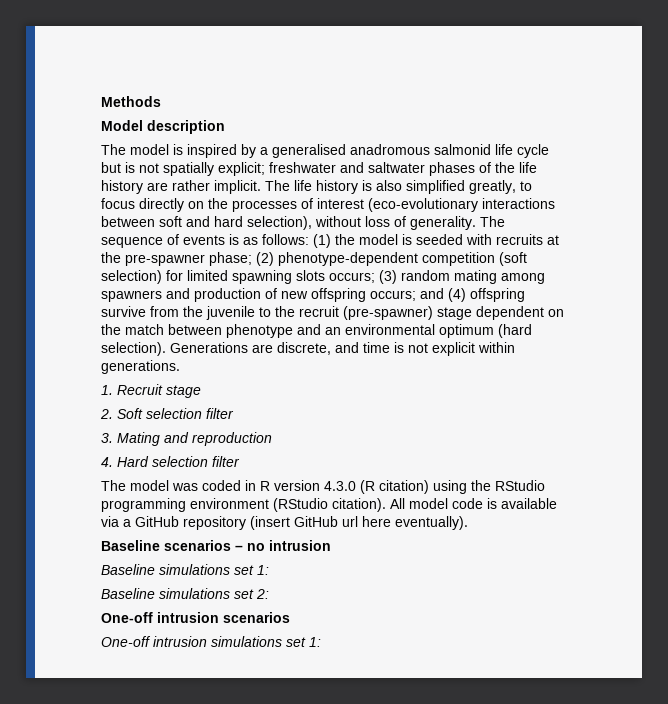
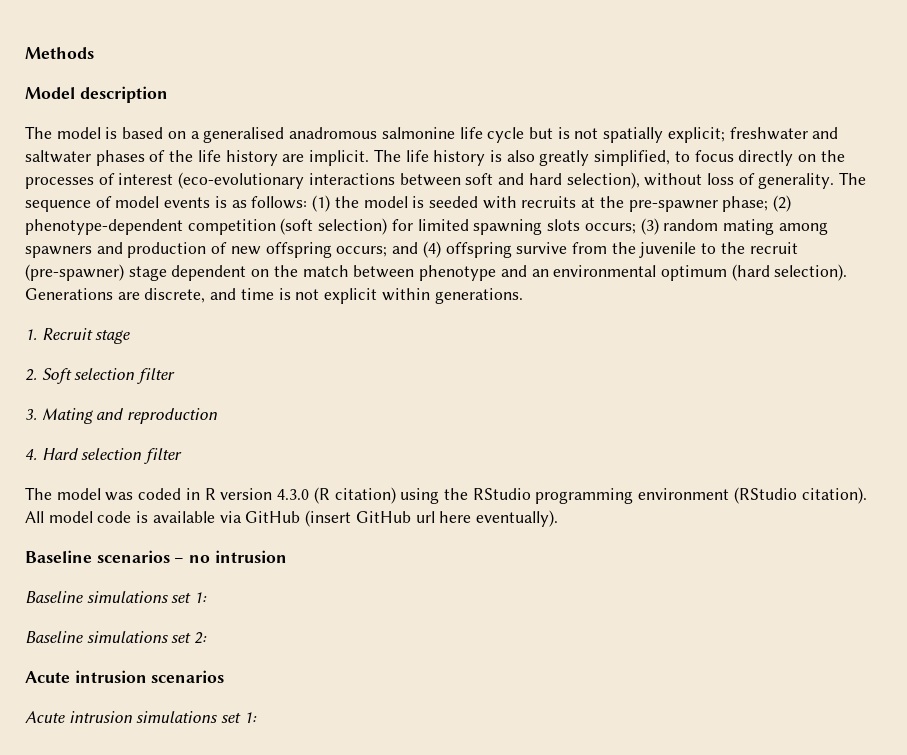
[187,144,256,158] inspired by -> [122,127,186,139] based on
[434,144,491,155] salmonid -> [381,127,455,139] salmonine
[172,180,210,191] rather -> (305, 158) none
[406,180,516,194] simplified greatly, -> [539,150,671,166] greatly simplified,
(179, 239) none -> [115,196,160,208] model
[123,516,246,530] a GitHub repository -> [245,511,301,523] GitHub
[101,612,153,623] One-off -> [25,671,70,683] Acute
[101,636,151,647] One-off -> [25,711,65,723] Acute

